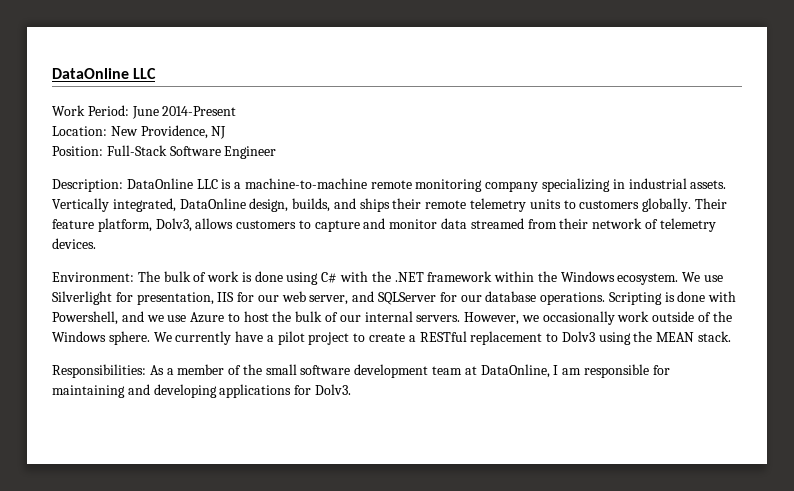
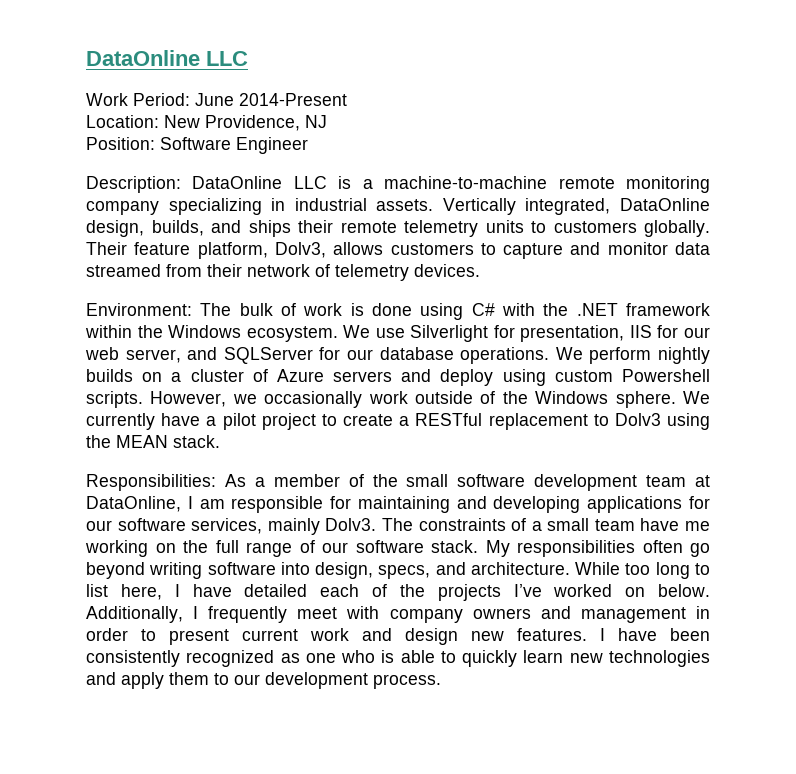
[106,145,167,156] Full-Stack -> (155, 143) none
[608,291,737,305] [52,311,461,325] Scripting is done with Powershell, and we use Azure to host the bulk of our internal servers. -> [555,347,711,364] [86,369,710,386] [86,391,143,408] We perform nightly builds on a cluster of Azure servers and deploy using custom Powershell scripts.
[314,384,351,395] Dolv3. -> [86,518,710,535] [85,540,710,557] [86,562,710,579] [86,584,710,601] [86,606,710,623] [86,628,710,645] [86,650,710,667] [86,672,441,689] our software services, mainly Dolv3. The constraints of a small team have me working on the full range of our software stack. My responsibilities often go beyond writing software into design, specs, and architecture. While too long to list here, I have detailed each of the projects I’ve worked on below. Additionally, I frequently meet with company owners and management in order to present current work and design new features. I have been consistently recognized as one who is able to quickly learn new technologies and apply them to our development process.

